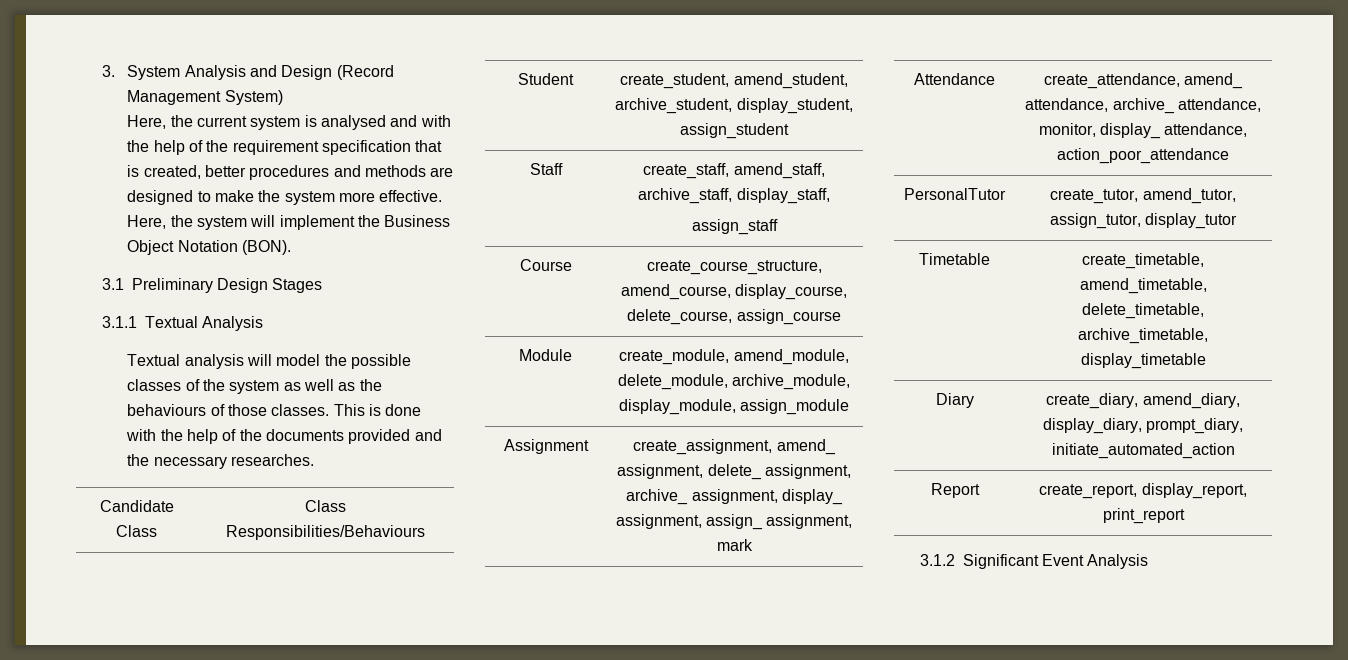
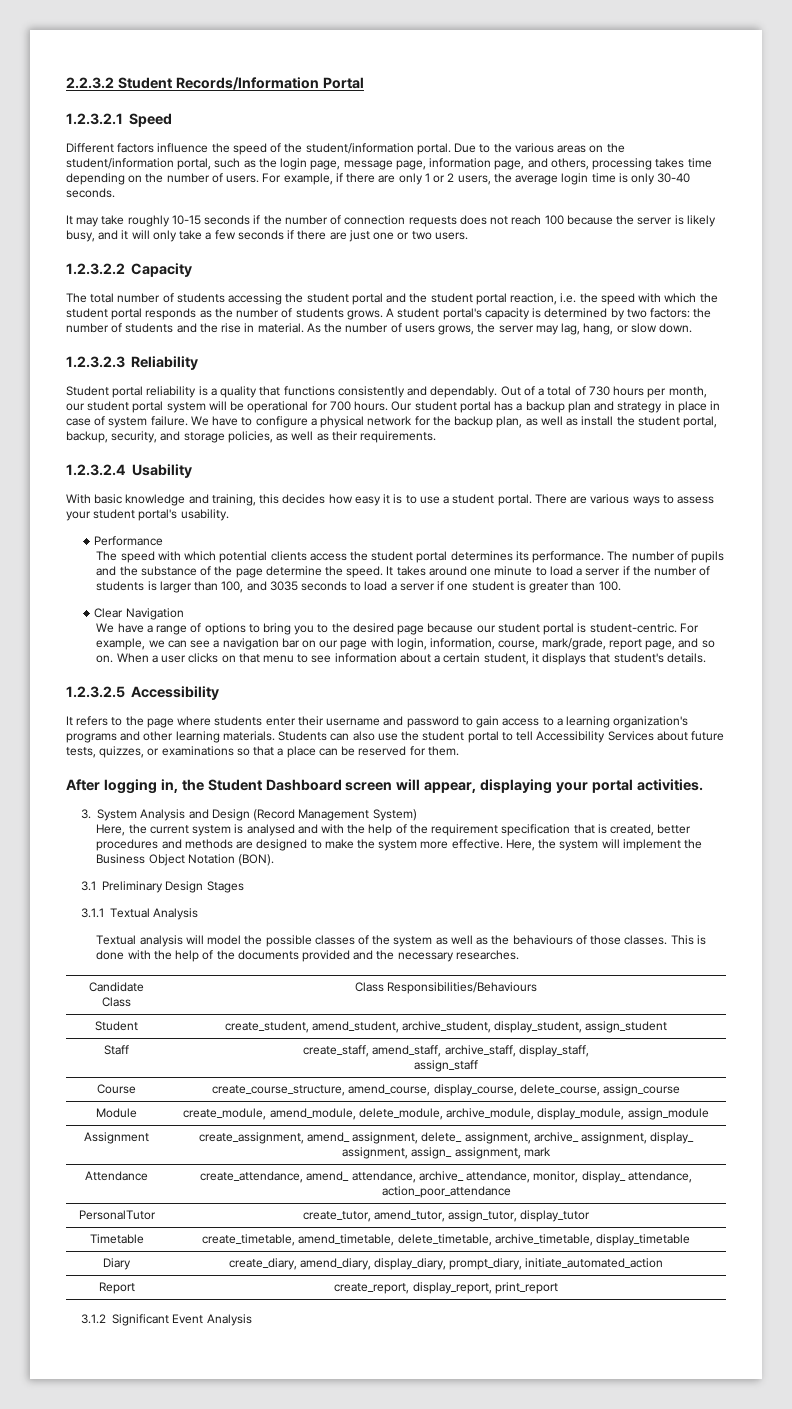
(101, 71) none -> [66,77,364,90] [66,113,172,127] [66,143,625,155] [66,158,712,170] [66,173,691,185] [66,188,115,198] [66,215,716,227] [66,230,468,242] [66,263,192,277] [66,293,718,305] [66,308,712,320] [66,323,693,335] [66,356,198,370] [66,386,707,398] [66,401,721,413] [66,416,718,428] [66,431,437,443] [66,464,192,478] [66,494,715,506] [66,509,229,521] [94,536,164,546] [96,551,725,563] [96,566,711,578] [96,581,621,593] [94,608,184,620] [96,623,699,635] [96,638,715,650] [96,653,706,665] [66,686,219,700] [66,716,689,728] [66,731,725,743] [66,746,459,758] [66,779,703,794] 2.2.3.2 Student Records/Information Portal // 1.2.3.2.1 Speed // Different factors influence the speed of the student/information portal. Due to the various areas on the student/information portal, such as the login page, message page, information page, and others, processing takes time depending on the number of users. For example, if there are only 1 or 2 users, the average login time is only 30-40 seconds. // It may take roughly 10-15 seconds if the number of connection requests does not reach 100 because the server is likely busy, and it will only take a few seconds if there are just one or two users. // 1.2.3.2.2 Capacity // The total number of students accessing the student portal and the student portal reaction, i.e. the speed with which the student portal responds as the number of students grows. A student portal's capacity is determined by two factors: the number of students and the rise in material. As the number of users grows, the server may lag, hang, or slow down. // 1.2.3.2.3 Reliability // Student portal reliability is a quality that functions consistently and dependably. Out of a total of 730 hours per month, our student portal system will be operational for 700 hours. Our student portal has a backup plan and strategy in place in case of system failure. We have to configure a physical network for the backup plan, as well as install the student portal, backup, security, and storage policies, as well as their requirements. // 1.2.3.2.4 Usability // With basic knowledge and training, this decides how easy it is to use a student portal. There are various ways to assess your student portal's usability. // Performance // The speed with which potential clients access the student portal determines its performance. The number of pupils and the substance of the page determine the speed. It takes around one minute to load a server if the number of students is larger than 100, and 3035 seconds to load a server if one student is greater than 100. // Clear Navigation // We have a range of options to bring you to the desired page because our student portal is student-centric. For example, we can see a navigation bar on our page with login, information, course, mark/grade, report page, and so on. When a user clicks on that menu to see information about a certain student, it displays that student's details. // 1.2.3.2.5 Accessibility // It refers to the page where students enter their username and password to gain access to a learning organization's programs and other learning materials. Students can also use the student portal to tell Accessibility Services about future tests, quizzes, or examinations so that a place can be reserved for them. // After logging in, the Student Dashboard screen will appear, displaying your portal activities. //

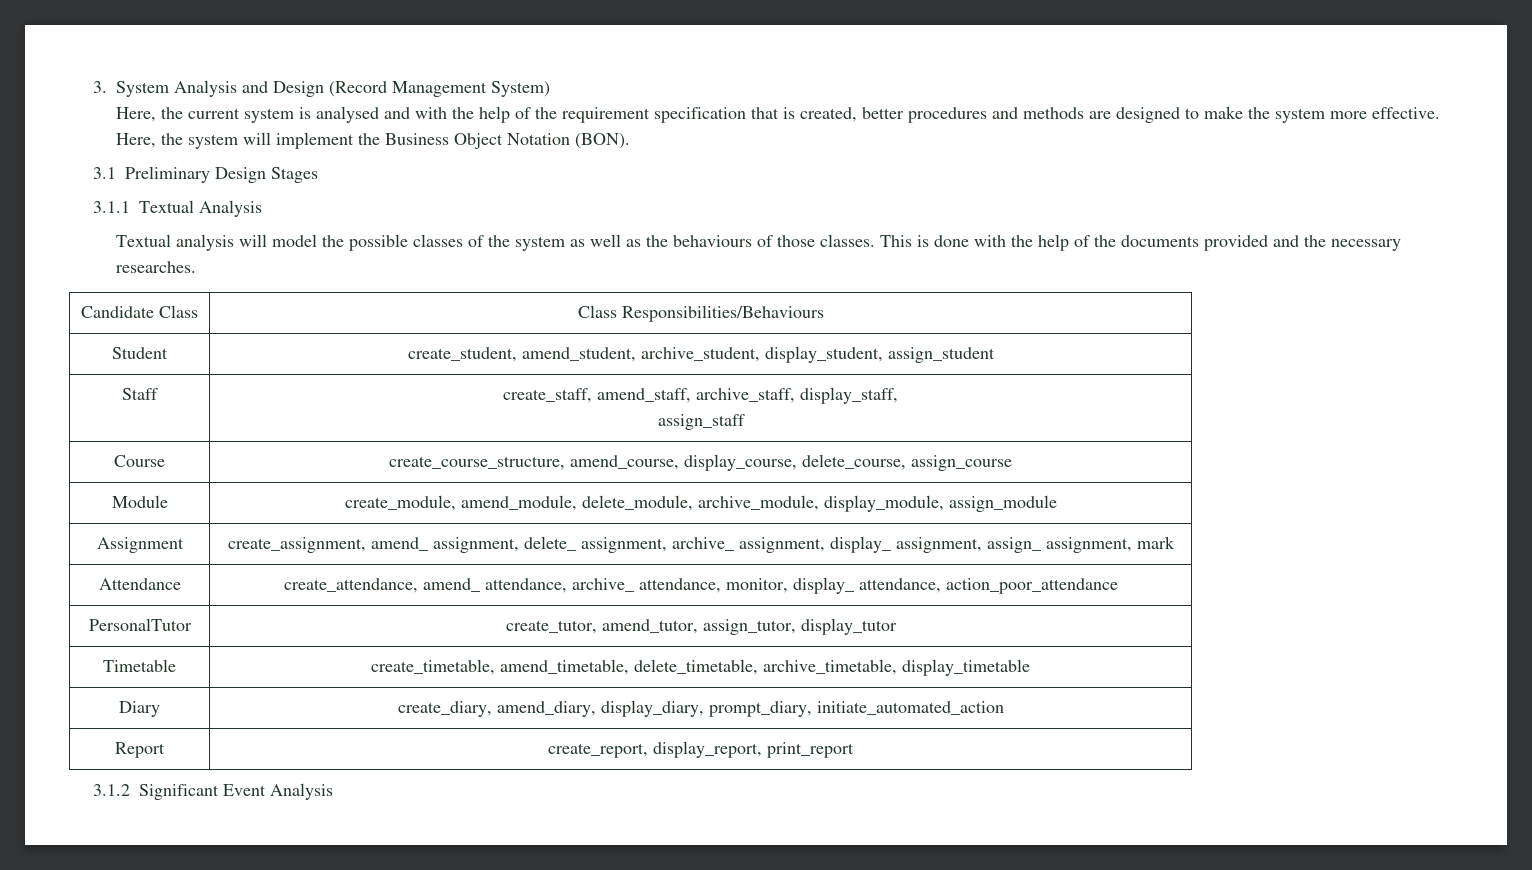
[66,77,364,90] [66,113,172,127] [66,143,625,155] [66,158,712,170] [66,173,691,185] [66,188,115,198] [66,215,716,227] [66,230,468,242] [66,263,192,277] [66,293,718,305] [66,308,712,320] [66,323,693,335] [66,356,198,370] [66,386,707,398] [66,401,721,413] [66,416,718,428] [66,431,437,443] [66,464,192,478] [66,494,715,506] [66,509,229,521] [94,536,164,546] [96,551,725,563] [96,566,711,578] [96,581,621,593] [94,608,184,620] [96,623,699,635] [96,638,715,650] [96,653,706,665] [66,686,219,700] [66,716,689,728] [66,731,725,743] [66,746,459,758] [66,779,703,794] 2.2.3.2 Student Records/Information Portal // 1.2.3.2.1 Speed // Different factors influence the speed of the student/information portal. Due to the various areas on the student/information portal, such as the login page, message page, information page, and others, processing takes time depending on the number of users. For example, if there are only 1 or 2 users, the average login time is only 30-40 seconds. // It may take roughly 10-15 seconds if the number of connection requests does not reach 100 because the server is likely busy, and it will only take a few seconds if there are just one or two users. // 1.2.3.2.2 Capacity // The total number of students accessing the student portal and the student portal reaction, i.e. the speed with which the student portal responds as the number of students grows. A student portal's capacity is determined by two factors: the number of students and the rise in material. As the number of users grows, the server may lag, hang, or slow down. // 1.2.3.2.3 Reliability // Student portal reliability is a quality that functions consistently and dependably. Out of a total of 730 hours per month, our student portal system will be operational for 700 hours. Our student portal has a backup plan and strategy in place in case of system failure. We have to configure a physical network for the backup plan, as well as install the student portal, backup, security, and storage policies, as well as their requirements. // 1.2.3.2.4 Usability // With basic knowledge and training, this decides how easy it is to use a student portal. There are various ways to assess your student portal's usability. // Performance // The speed with which potential clients access the student portal determines its performance. The number of pupils and the substance of the page determine the speed. It takes around one minute to load a server if the number of students is larger than 100, and 3035 seconds to load a server if one student is greater than 100. // Clear Navigation // We have a range of options to bring you to the desired page because our student portal is student-centric. For example, we can see a navigation bar on our page with login, information, course, mark/grade, report page, and so on. When a user clicks on that menu to see information about a certain student, it displays that student's details. // 1.2.3.2.5 Accessibility // It refers to the page where students enter their username and password to gain access to a learning organization's programs and other learning materials. Students can also use the student portal to tell Accessibility Services about future tests, quizzes, or examinations so that a place can be reserved for them. // After logging in, the Student Dashboard screen will appear, displaying your portal activities. // -> (92, 87) none

